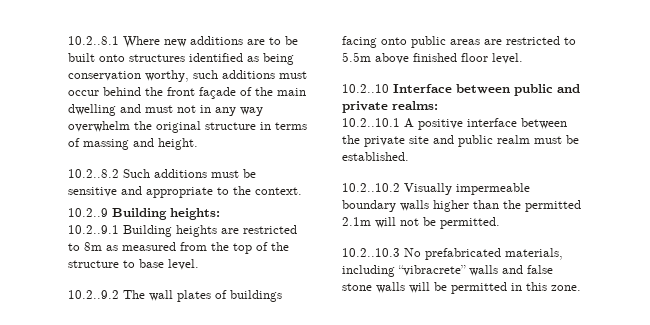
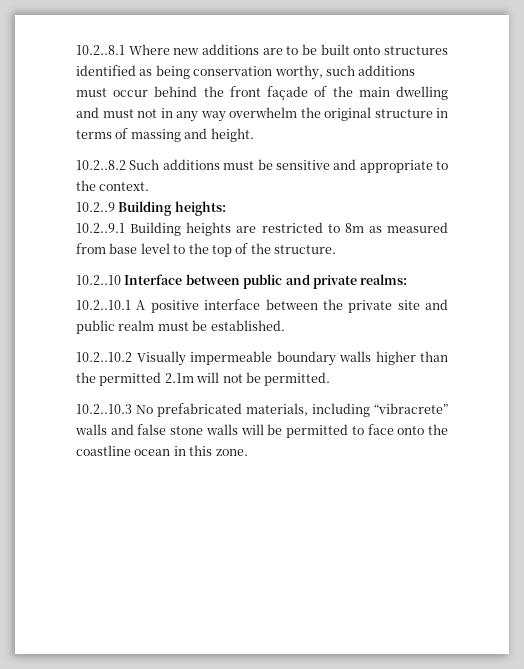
(207, 246) none -> [109,243,186,254] base level to
[68,259,199,270] [68,290,282,302] [342,36,576,48] [342,52,523,64] structure to base level. // 10.2..9.2 The wall plates of buildings facing onto public areas are restricted to 5.5m above finished floor level. -> [274,245,336,254] structure.
(507, 288) none -> [351,424,449,435] [76,445,171,456] to face onto the coastline ocean

